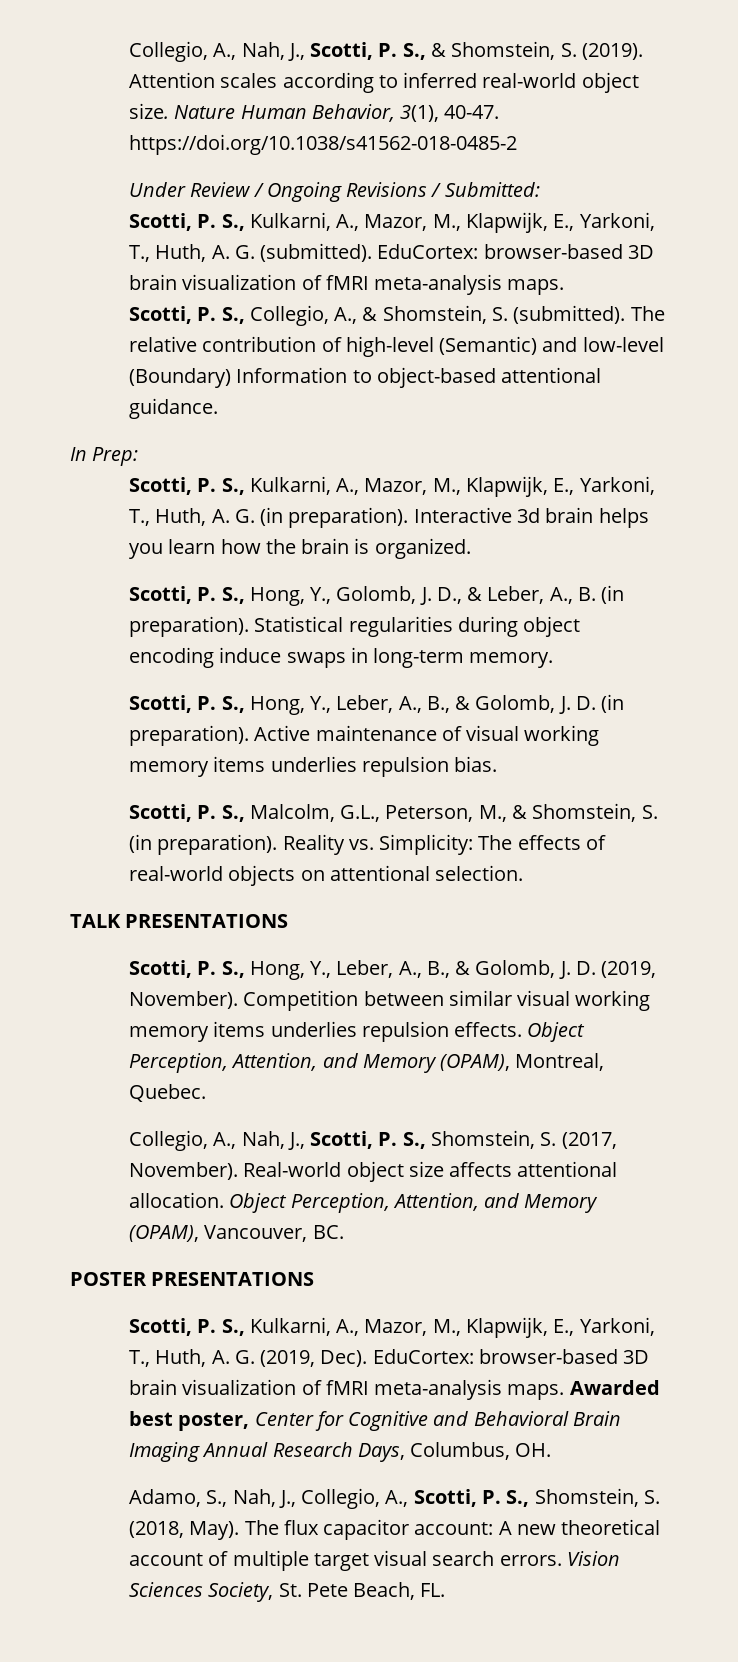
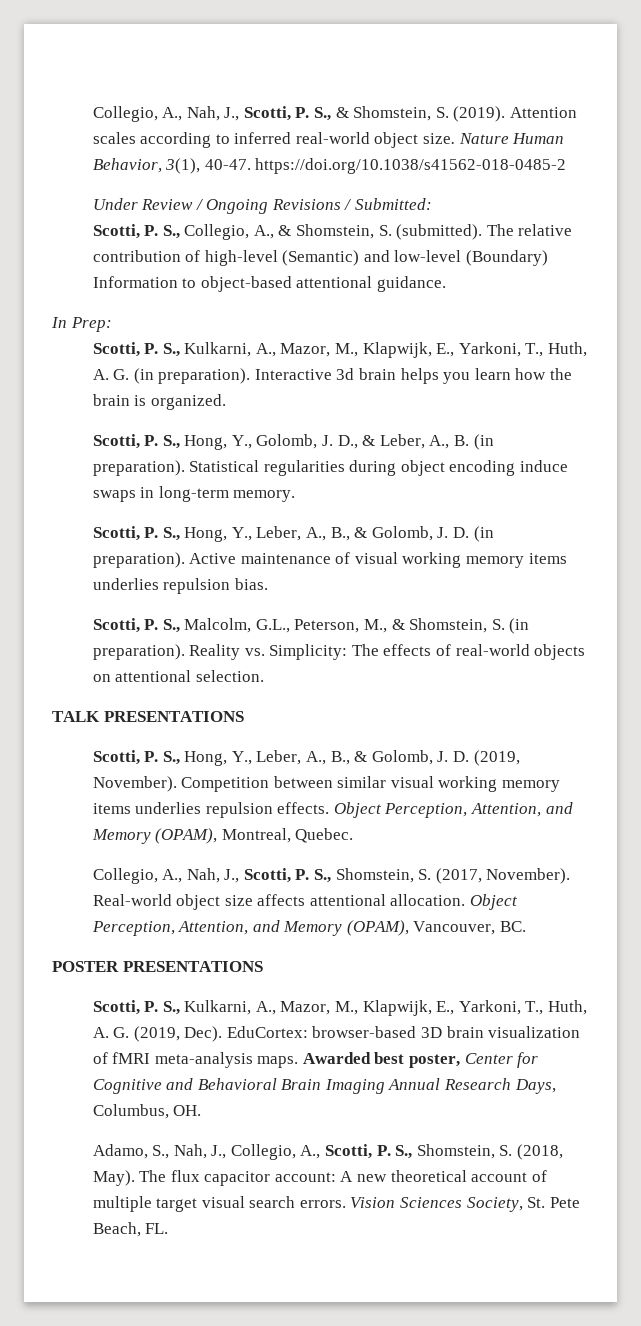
[129,212,655,233] [129,243,654,262] [129,274,565,295] // Scotti, P. S., Kulkarni, A., Mazor, M., Klapwijk, E., Yarkoni, T., Huth, A. G. (submitted). EduCortex: browser-based 3D brain visualization of fMRI meta-analysis maps. -> (433, 204) none

